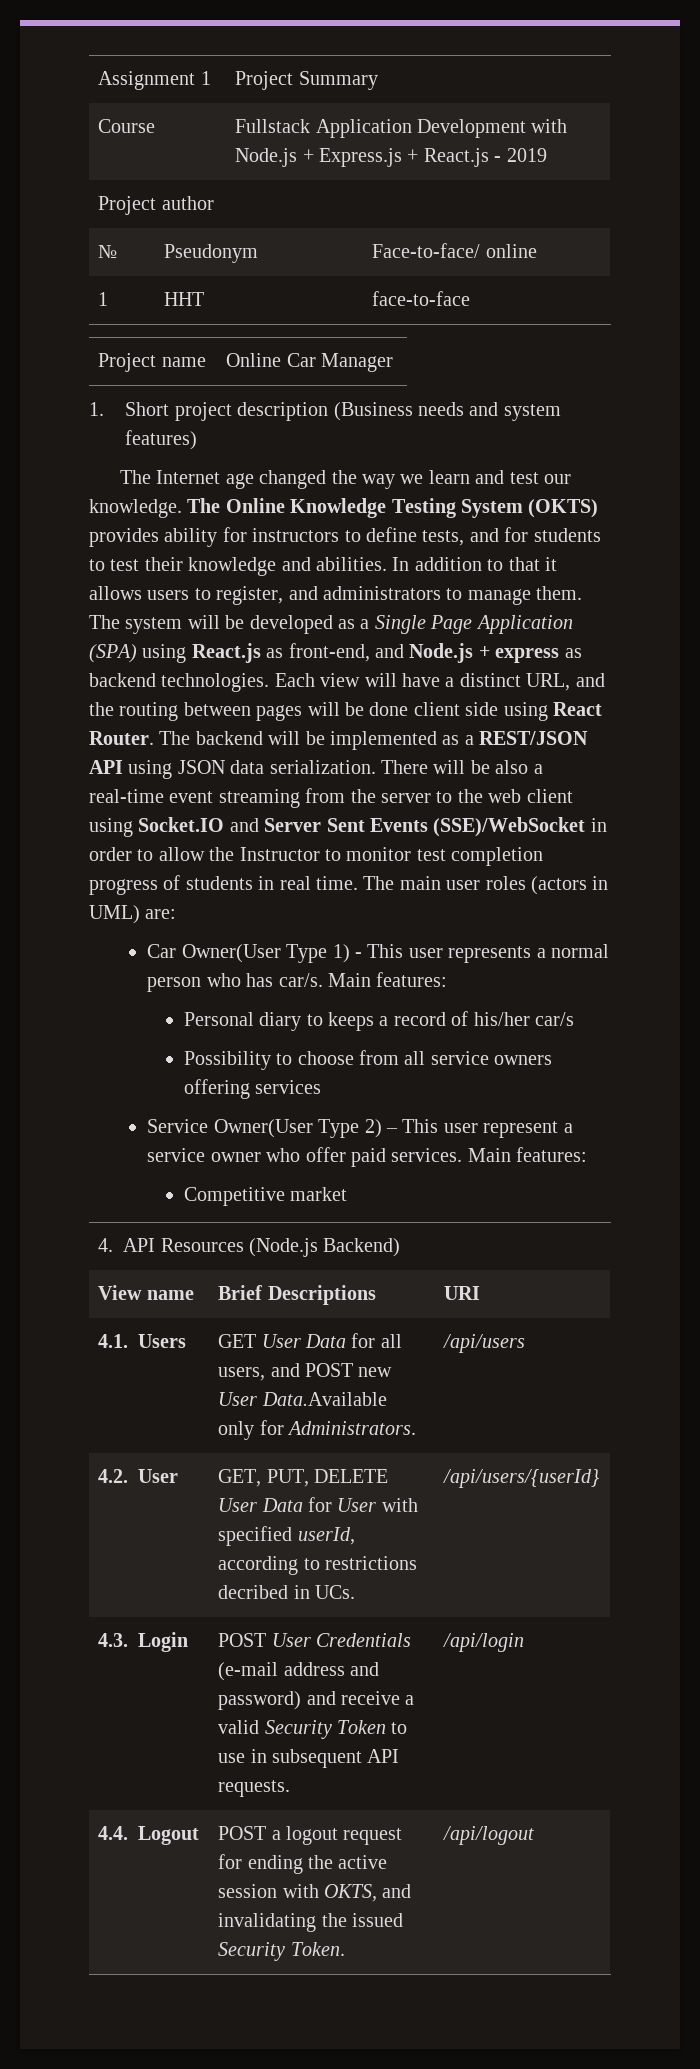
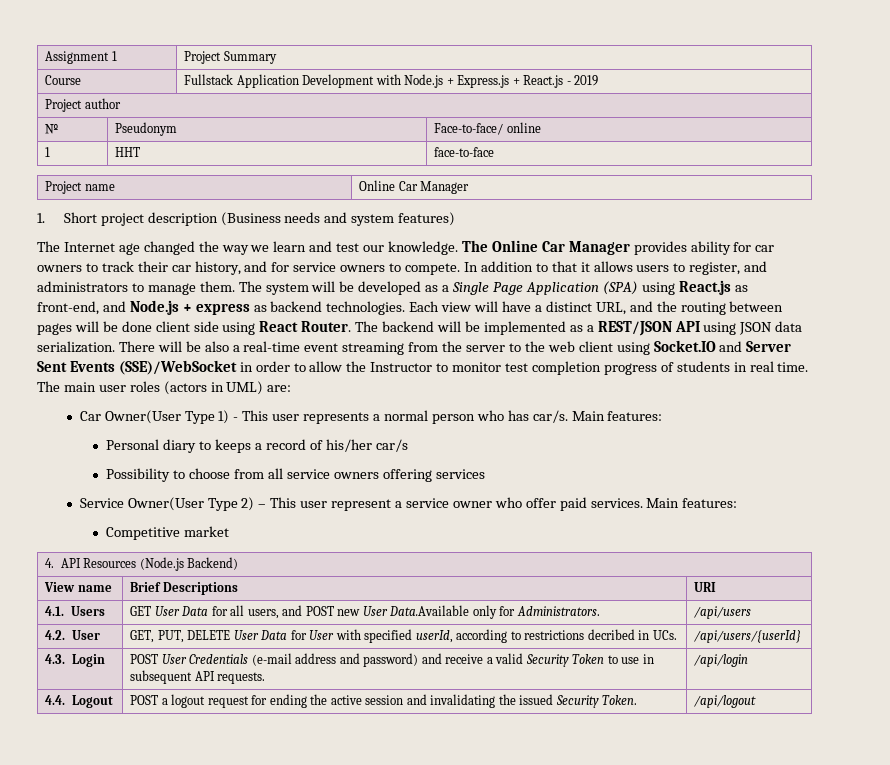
[290,498,599,518] [89,527,601,547] [89,557,387,576] Knowledge Testing System (OKTS) provides ability for instructors to define tests, and for students to test their knowledge and abilities. -> [541,241,775,255] [37,261,461,275] Car Manager provides ability for car owners to track their car history, and for service owners to compete.
[282,1884,377,1902] with OKTS, -> (404, 700) none

